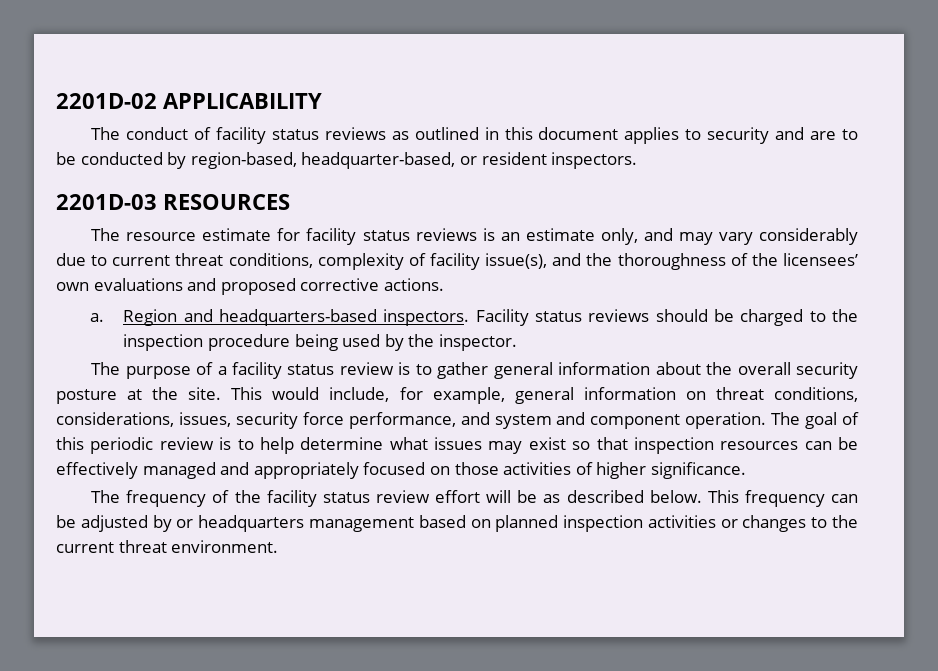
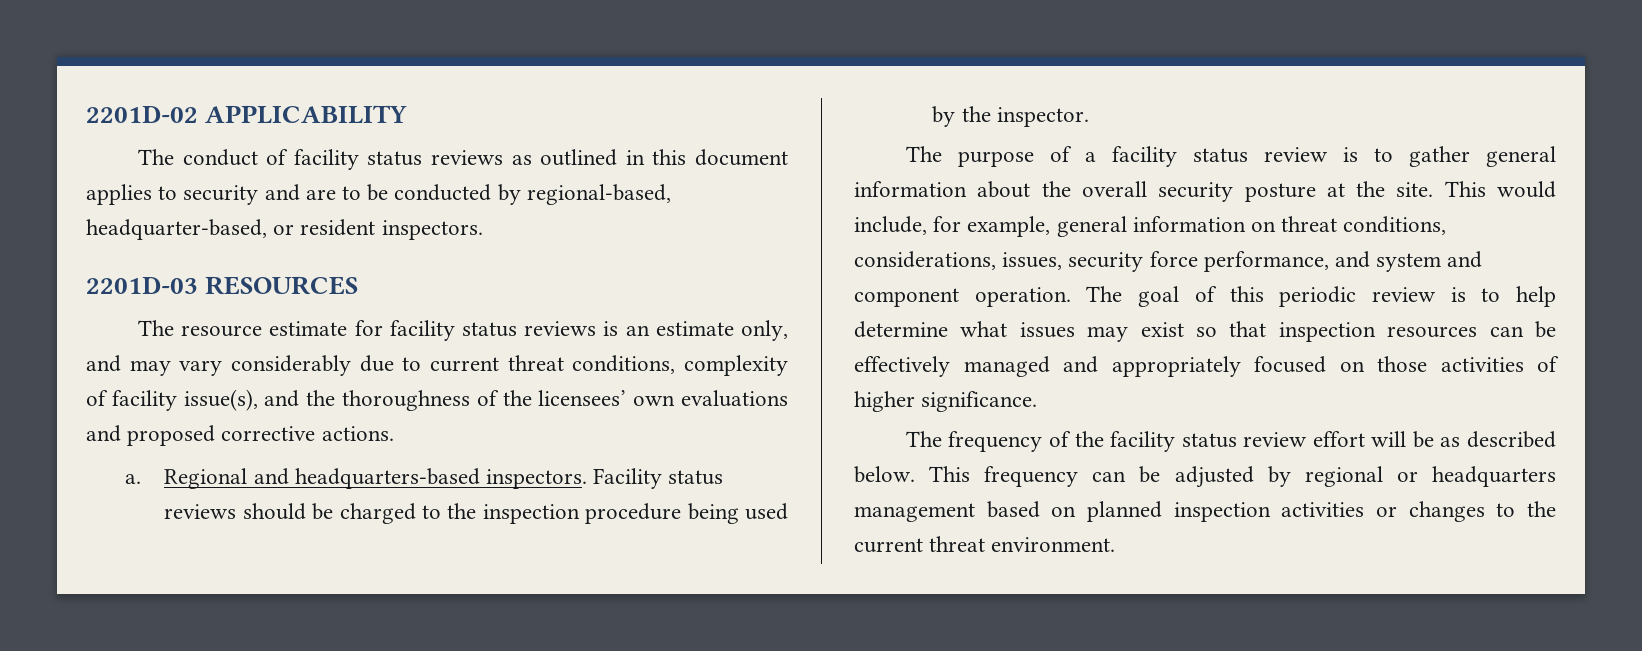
[190,152,297,169] region-based, -> [526,184,671,205] regional-based,
[123,309,178,326] Region -> [164,468,248,489] Regional
(172, 523) none -> [1304,466,1383,487] regional

